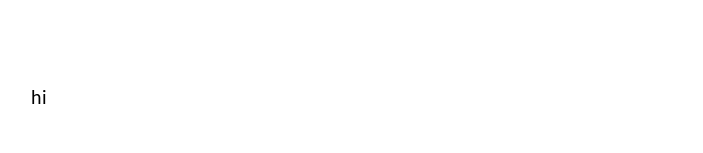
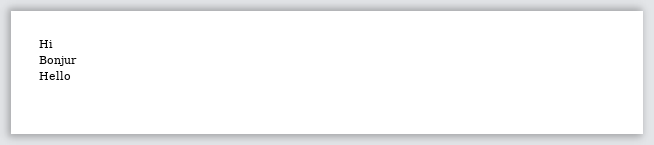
[31,90,47,104] hi -> [39,40,53,48] [39,56,77,66] [39,71,71,80] Hi // Bonjur // Hello

